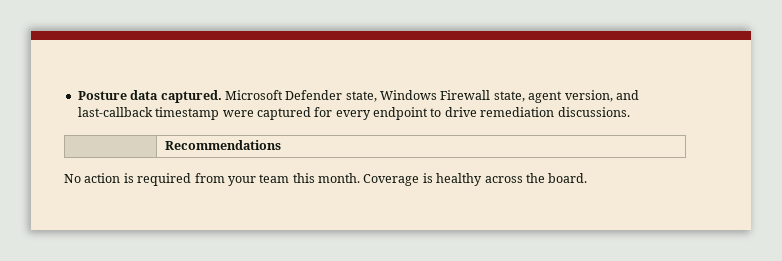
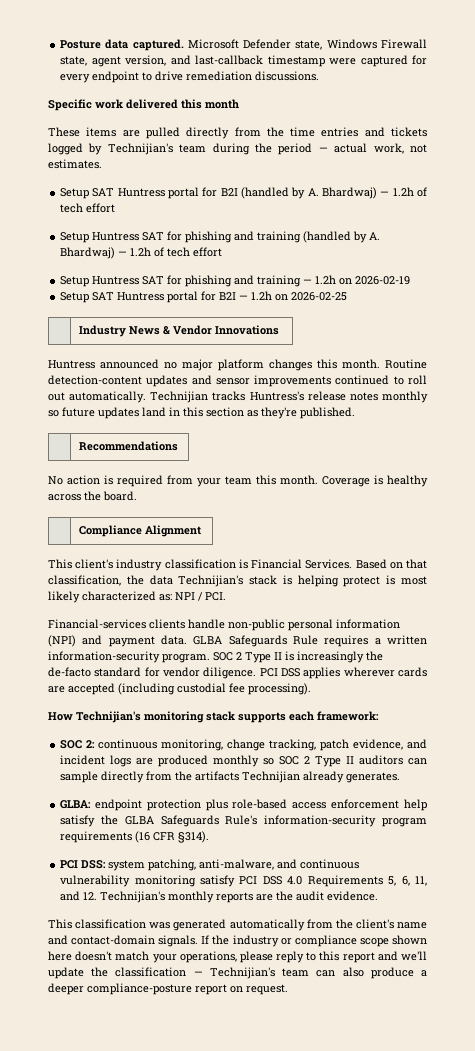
(630, 112) none -> [48,99,239,111] [48,127,428,139] [48,143,427,155] [48,159,102,169] [60,187,427,199] [60,203,116,213] [60,231,381,243] [60,247,223,259] [60,275,411,287] [60,291,348,303] [78,325,279,337] [48,359,427,371] [48,375,427,387] [48,391,429,403] [48,407,355,419] // Specific work delivered this month // These items are pulled directly from the time entries and tickets logged by Technijian's team during the period — actual work, not estimates. // Setup SAT Huntress portal for B2I (handled by A. Bhardwaj) — 1.2h of tech effort // Setup Huntress SAT for phishing and training (handled by A. Bhardwaj) — 1.2h of tech effort // Setup Huntress SAT for phishing and training — 1.2h on 2026-02-19 // Setup SAT Huntress portal for B2I — 1.2h on 2026-02-25 // | Industry News & Vendor Innovations // Huntress announced no major platform changes this month. Routine detection-content updates and sensor improvements continued to roll out automatically. Technijian tracks Huntress's release notes monthly so future updates land in this section as they're published.
(588, 178) none -> [78,525,201,537] [48,559,428,571] [48,575,427,587] [48,591,226,603] [48,619,400,631] [48,635,427,647] [48,651,383,663] [48,667,427,679] [48,683,311,695] [48,711,379,723] [60,739,428,751] [60,755,428,767] [60,771,401,783] [60,799,427,811] [60,815,427,827] [60,831,210,843] [60,859,360,871] [60,875,427,887] [60,891,379,903] [48,919,427,931] [48,935,427,947] [48,951,428,963] [48,967,428,979] [48,983,288,995] // | Compliance Alignment // This client's industry classification is Financial Services. Based on that classification, the data Technijian's stack is helping protect is most likely characterized as: NPI / PCI. // Financial-services clients handle non-public personal information (NPI) and payment data. GLBA Safeguards Rule requires a written information-security program. SOC 2 Type II is increasingly the de-facto standard for vendor diligence. PCI DSS applies wherever cards are accepted (including custodial fee processing). // How Technijian's monitoring stack supports each framework: // SOC 2: continuous monitoring, change tracking, patch evidence, and incident logs are produced monthly so SOC 2 Type II auditors can sample directly from the artifacts Technijian already generates. // GLBA: endpoint protection plus role-based access enforcement help satisfy the GLBA Safeguards Rule's information-security program requirements (16 CFR §314). // PCI DSS: system patching, anti-malware, and continuous vulnerability monitoring satisfy PCI DSS 4.0 Requirements 5, 6, 11, and 12. Technijian's monthly reports are the audit evidence. // This classification was generated automatically from the client's name and contact-domain signals. If the industry or compliance scope shown here doesn't match your operations, please reply to this report and we'll update the classification — Technijian's team can also produce a deeper compliance-posture report on request.

